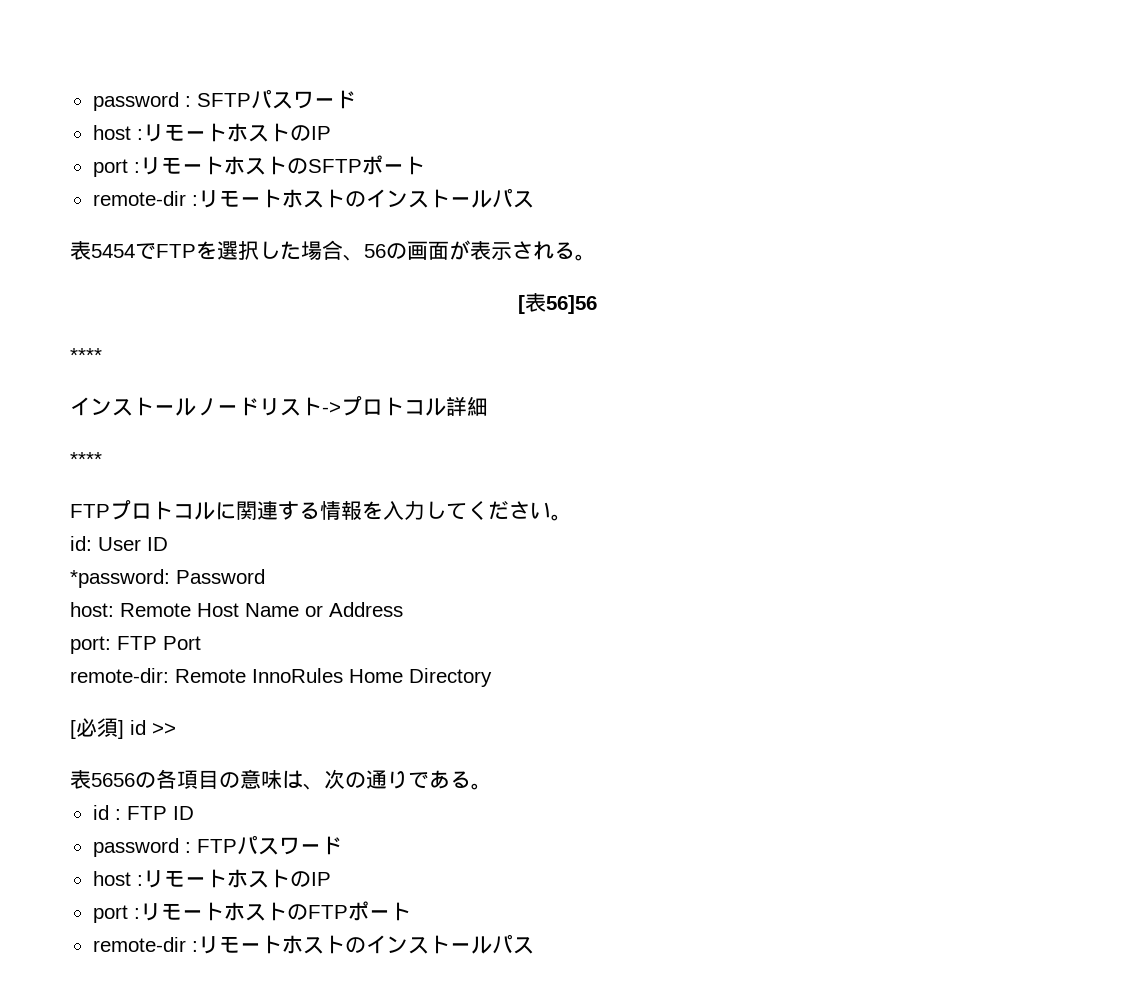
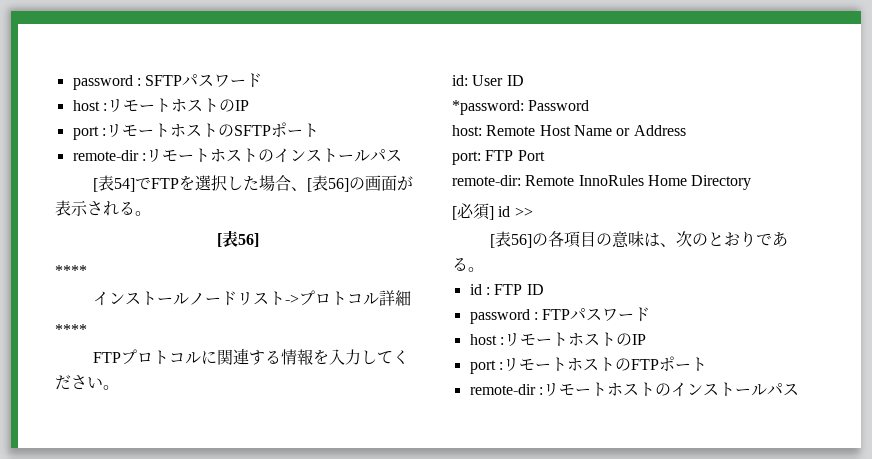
[70,241,135,260] 表5454 -> [93,175,136,192] [表54]
[364,244,386,258] 56 -> [307,175,350,192] [表56]
[546,295,597,314] 56]56 -> [237,233,259,247] 56]
[70,770,135,789] 表5656 -> [490,231,533,248] [表56]
[366,770,387,789] 通 -> [708,232,741,246] とお

